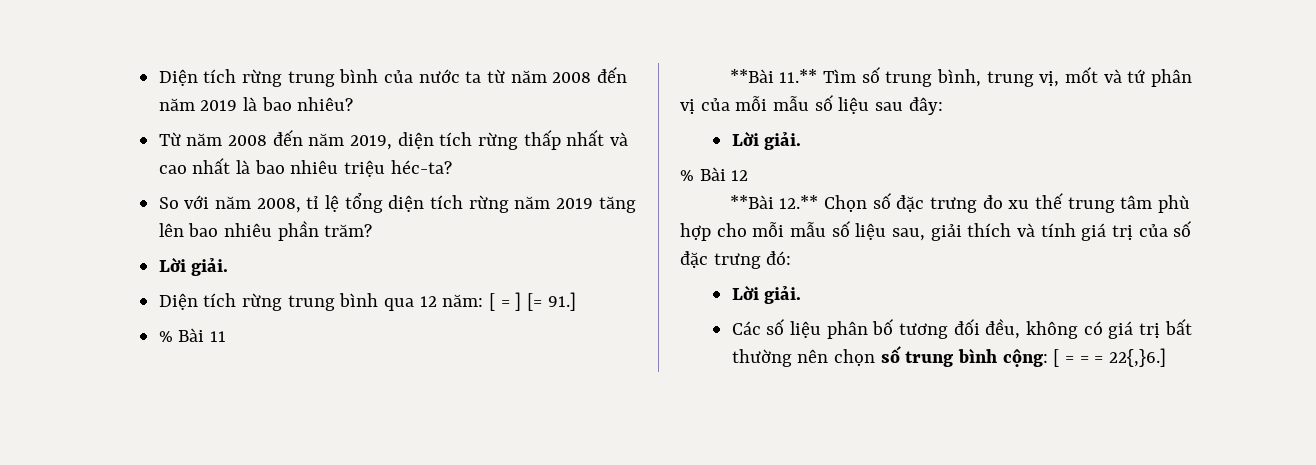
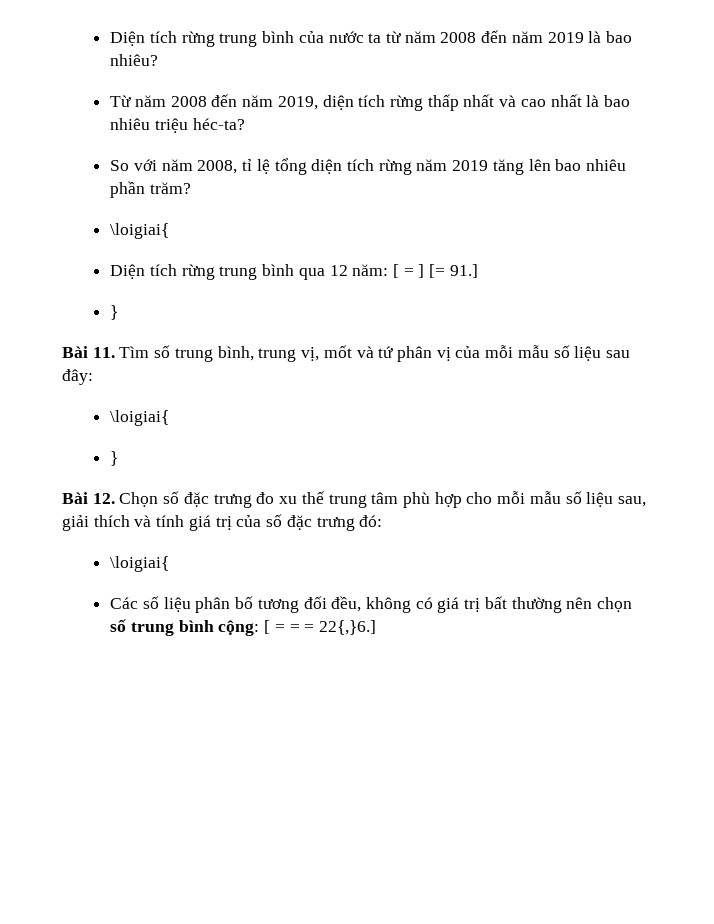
[158,257,229,276] Lời giải. -> [110,223,170,239] \loigiai{
[158,328,227,342] [729,69,818,83] % Bài 11 // **Bài 11.** -> [110,305,119,320] [62,346,115,358] } // Bài 11.
[731,131,802,150] [680,167,749,181] [729,195,819,209] Lời giải. // % Bài 12 // **Bài 12.** -> [110,410,170,426] [110,451,119,466] [62,492,115,504] \loigiai{ // } // Bài 12.
[731,285,802,304] Lời giải. -> [110,556,170,572] \loigiai{

